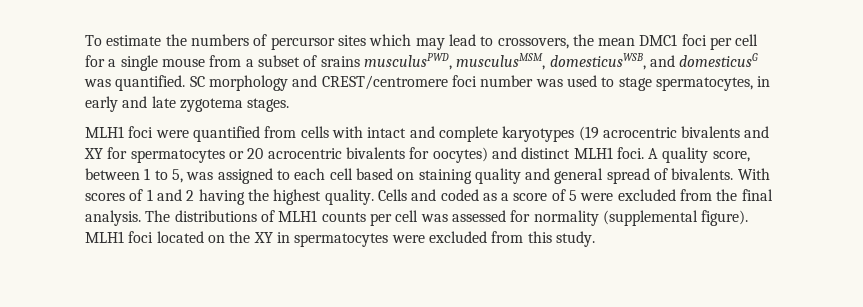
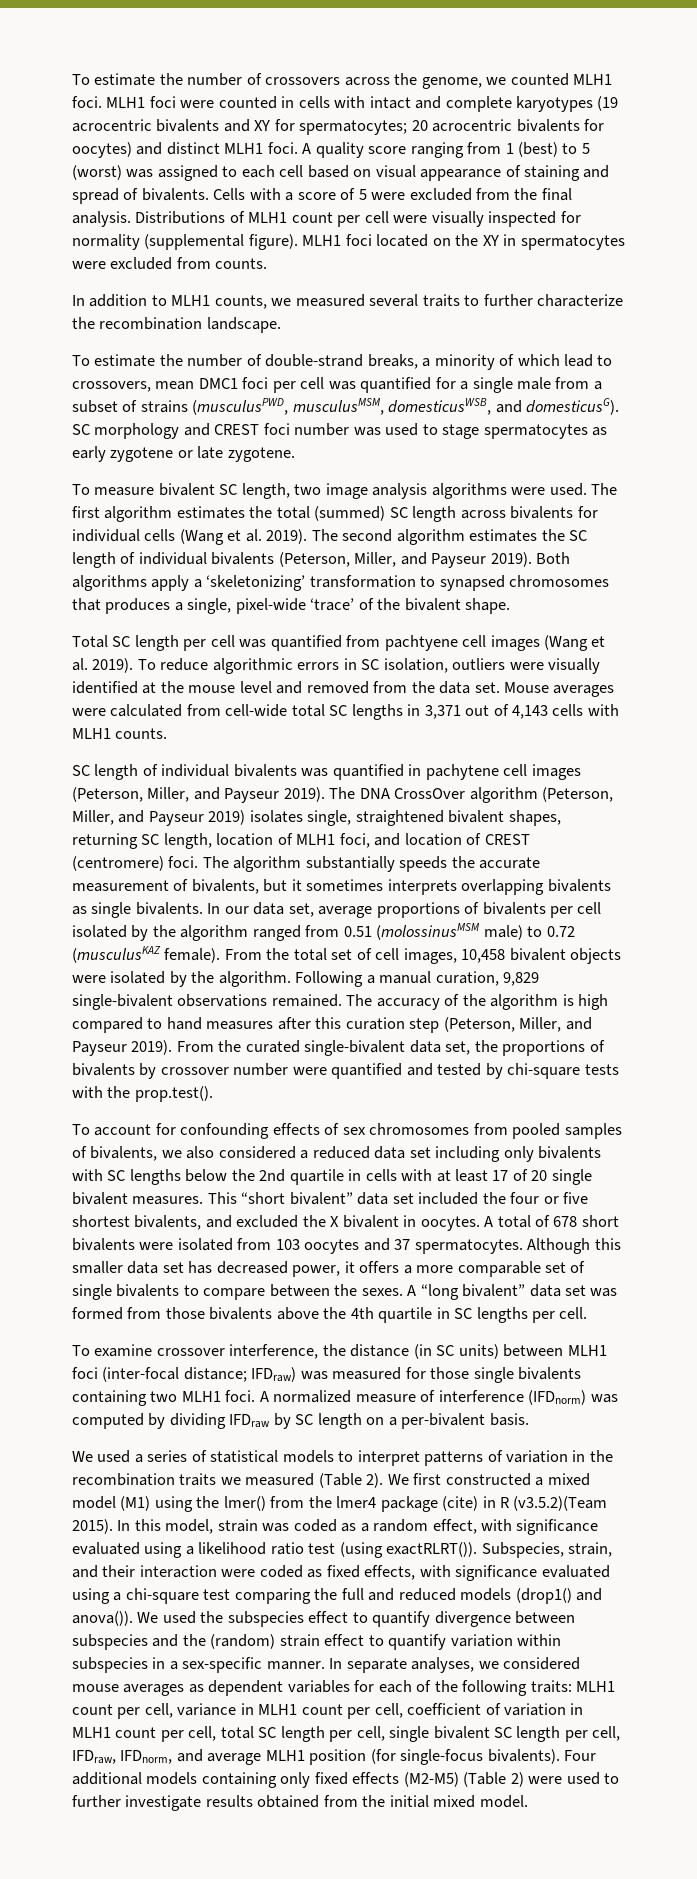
[85,34,759,50] [85,53,759,71] [84,75,771,91] [85,96,290,112] To estimate the numbers of percursor sites which may lead to crossovers, the mean DMC1 foci per cell for a single mouse from a subset of srains musculusPWD, musculusMSM, domesticusWSB, and domesticusG was quantified. SC morphology and CREST/centromere foci number was used to stage spermatocytes, in early and late zygotema stages. // -> [72,73,613,89] [72,96,102,108] To estimate the number of crossovers across the genome, we counted MLH1 foci.
[192,126,297,142] quantified from -> [218,96,295,109] counted in
[130,149,244,163] spermatocytes or -> [299,120,408,135] spermatocytes;
[712,151,750,162] [85,168,183,183] score, between 1 to 5, -> [368,142,590,158] [72,165,122,180] score ranging from 1 (best) to 5 (worst)
[418,168,770,184] [85,189,497,205] staining quality and general spread of bivalents. With scores of 1 and 2 having the highest quality. Cells and coded as -> [375,165,610,181] [72,188,281,204] visual appearance of staining and spread of bivalents. Cells with
[145,210,506,226] The distributions of MLH1 counts per cell was assessed -> [135,211,557,227] Distributions of MLH1 count per cell were visually inspected
[527,231,595,247] this study. -> [215,258,268,269] [72,294,624,309] [72,317,281,333] [72,354,613,370] [72,377,602,393] [72,398,620,415] [72,423,608,439] [72,446,295,462] [72,483,618,499] [72,506,598,522] [72,529,588,545] [72,552,571,568] [72,575,610,591] [72,598,511,614] [72,635,606,651] [72,658,601,674] [72,681,615,697] [72,704,619,720] [72,728,168,739] [72,764,581,780] [72,787,614,803] [72,810,561,826] [72,833,530,849] [72,856,541,872] [72,879,611,895] [72,902,602,918] [72,923,575,941] [72,946,622,964] [72,971,540,987] [72,994,609,1010] [72,1017,592,1033] [72,1040,605,1056] [72,1063,619,1079] [72,1086,213,1102] [72,1123,622,1139] [72,1146,602,1162] [72,1169,592,1185] [72,1192,589,1205] [72,1215,619,1231] [72,1238,621,1254] [72,1261,586,1277] [72,1284,618,1300] [72,1307,588,1323] [72,1344,607,1359] [72,1367,582,1383] [72,1390,618,1406] [72,1413,529,1429] [72,1450,613,1466] [72,1473,590,1488] [72,1496,608,1512] [72,1519,599,1535] [72,1542,613,1558] [72,1565,610,1581] [72,1588,603,1604] [72,1611,576,1627] [72,1634,562,1650] [72,1657,581,1673] [72,1680,616,1696] [72,1703,584,1719] [72,1726,621,1742] [72,1749,597,1765] [72,1772,620,1788] [72,1795,528,1811] counts. // In addition to MLH1 counts, we measured several traits to further characterize the recombination landscape. // To estimate the number of double-strand breaks, a minority of which lead to crossovers, mean DMC1 foci per cell was quantified for a single male from a subset of strains (musculusPWD, musculusMSM, domesticusWSB, and domesticusG). SC morphology and CREST foci number was used to stage spermatocytes as early zygotene or late zygotene. // To measure bivalent SC length, two image analysis algorithms were used. The first algorithm estimates the total (summed) SC length across bivalents for individual cells (Wang et al. 2019). The second algorithm estimates the SC length of individual bivalents (Peterson, Miller, and Payseur 2019). Both algorithms apply a ‘skeletonizing’ transformation to synapsed chromosomes that produces a single, pixel-wide ‘trace’ of the bivalent shape. // Total SC length per cell was quantified from pachtyene cell images (Wang et al. 2019). To reduce algorithmic errors in SC isolation, outliers were visually identified at the mouse level and removed from the data set. Mouse averages were calculated from cell-wide total SC lengths in 3,371 out of 4,143 cells with MLH1 counts. // SC length of individual bivalents was quantified in pachytene cell images (Peterson, Miller, and Payseur 2019). The DNA CrossOver algorithm (Peterson, Miller, and Payseur 2019) isolates single, straightened bivalent shapes, returning SC length, location of MLH1 foci, and location of CREST (centromere) foci. The algorithm substantially speeds the accurate measurement of bivalents, but it sometimes interprets overlapping bivalents as single bivalents. In our data set, average proportions of bivalents per cell isolated by the algorithm ranged from 0.51 (molossinusMSM male) to 0.72 (musculusKAZ female). From the total set of cell images, 10,458 bivalent objects were isolated by the algorithm. Following a manual curation, 9,829 single-bivalent observations remained. The accuracy of the algorithm is high compared to hand measures after this curation step (Peterson, Miller, and Payseur 2019). From the curated single-bivalent data set, the proportions of bivalents by crossover number were quantified and tested by chi-square tests with the prop.test(). // To account for confounding effects of sex chromosomes from pooled samples of bivalents, we also considered a reduced data set including only bivalents with SC lengths below the 2nd quartile in cells with at least 17 of 20 single bivalent measures. This “short bivalent” data set included the four or five shortest bivalents, and excluded the X bivalent in oocytes. A total of 678 short bivalents were isolated from 103 oocytes and 37 spermatocytes. Although this smaller data set has decreased power, it offers a more comparable set of single bivalents to compare between the sexes. A “long bivalent” data set was formed from those bivalents above the 4th quartile in SC lengths per cell. // To examine crossover interference, the distance (in SC units) between MLH1 foci (inter-focal distance; IFDraw) was measured for those single bivalents containing two MLH1 foci. A normalized measure of interference (IFDnorm) was computed by dividing IFDraw by SC length on a per-bivalent basis. // We used a series of statistical models to interpret patterns of variation in the recombination traits we measured (Table 2). We first constructed a mixed model (M1) using the lmer() from the lmer4 package (cite) in R (v3.5.2)(Team 2015). In this model, strain was coded as a random effect, with significance evaluated using a likelihood ratio test (using exactRLRT()). Subspecies, strain, and their interaction were coded as fixed effects, with significance evaluated using a chi-square test comparing the full and reduced models (drop1() and anova()). We used the subspecies effect to quantify divergence between subspecies and the (random) strain effect to quantify variation within subspecies in a sex-specific manner. In separate analyses, we considered mouse averages as dependent variables for each of the following traits: MLH1 count per cell, variance in MLH1 count per cell, coefficient of variation in MLH1 count per cell, total SC length per cell, single bivalent SC length per cell, IFDraw, IFDnorm, and average MLH1 position (for single-focus bivalents). Four additional models containing only fixed effects (M2-M5) (Table 2) were used to further investigate results obtained from the initial mixed model.

